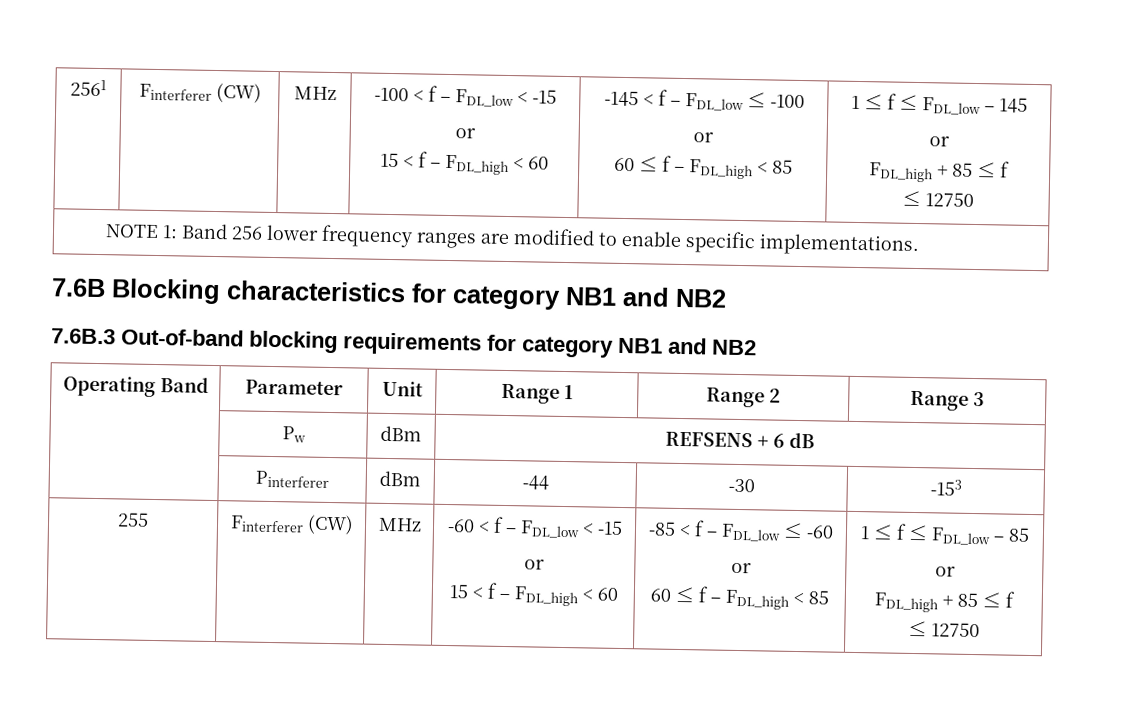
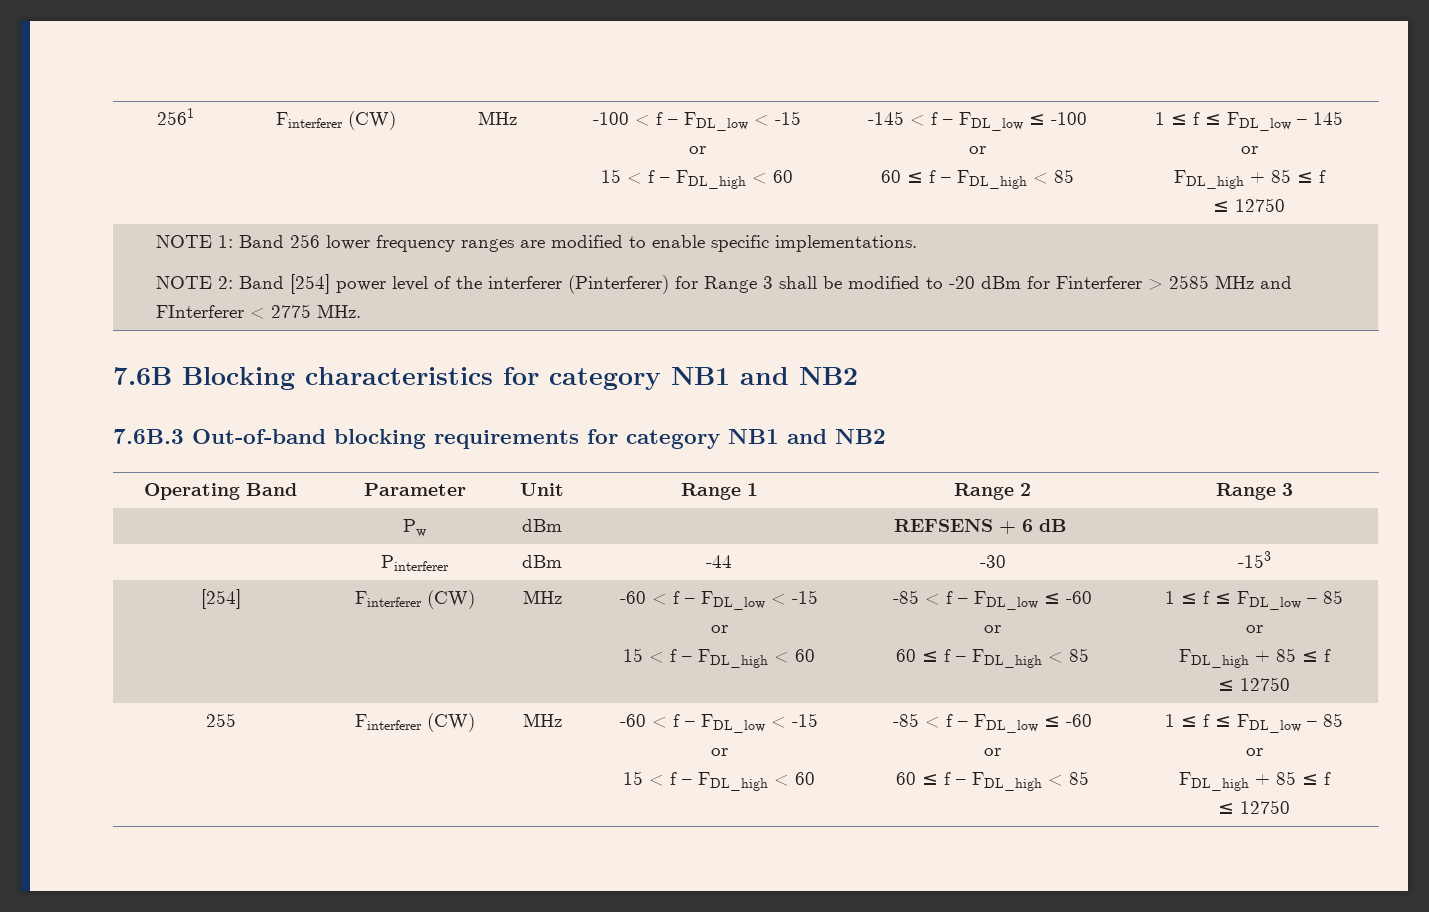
(920, 245) none -> [156,274,1293,294] [156,304,362,319] // NOTE 2: Band [254] power level of the interferer (Pinterferer) for Range 3 shall be modified to -20 dBm for Finterferer > 2585 MHz and FInterferer < 2775 MHz.
(962, 487) none -> [200,589,241,609] [354,590,475,609] [522,590,562,604] [620,590,818,610] [710,625,728,633] [623,648,815,668] [893,590,1092,610] [984,625,1001,633] [896,648,1089,668] [1165,590,1343,610] [1245,625,1263,633] [1178,648,1331,668] [1218,677,1290,691] // [254] | Finterferer (CW) | MHz | -60 < f – FDL_low < -15 // or // 15 < f – FDL_high < 60 | -85 < f – FDL_low ≤ -60 // or // 60 ≤ f – FDL_high < 85 | 1 ≤ f ≤ FDL_low – 85 // or // FDL_high + 85 ≤ f // ≤ 12750

